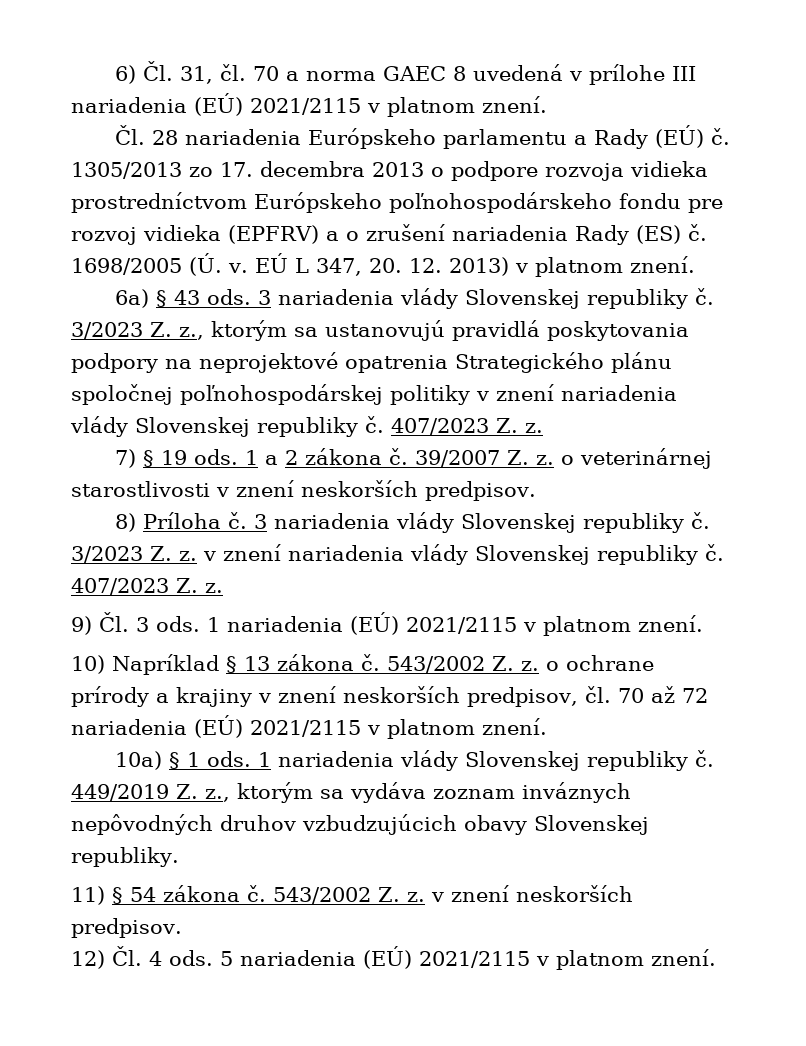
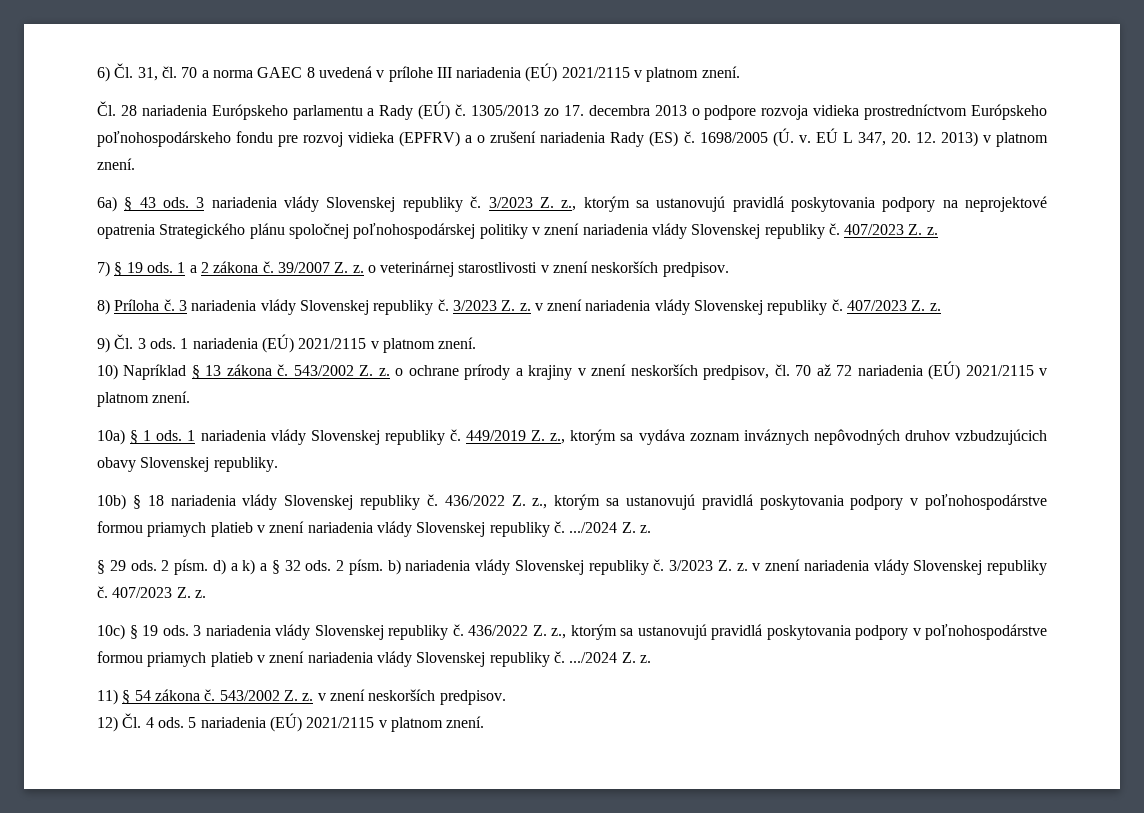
(179, 857) none -> [97,494,1047,510] [97,521,651,537] [97,559,1047,575] [97,586,206,598] [97,624,1047,640] [97,651,651,667] // 10b) § 18 nariadenia vlády Slovenskej republiky č. 436/2022 Z. z., ktorým sa ustanovujú pravidlá poskytovania podpory v poľnohospodárstve formou priamych platieb v znení nariadenia vlády Slovenskej republiky č. .../2024 Z. z. // § 29 ods. 2 písm. d) a k) a § 32 ods. 2 písm. b) nariadenia vlády Slovenskej republiky č. 3/2023 Z. z. v znení nariadenia vlády Slovenskej republiky č. 407/2023 Z. z. // 10c) § 19 ods. 3 nariadenia vlády Slovenskej republiky č. 436/2022 Z. z., ktorým sa ustanovujú pravidlá poskytovania podpory v poľnohospodárstve formou priamych platieb v znení nariadenia vlády Slovenskej republiky č. .../2024 Z. z.

